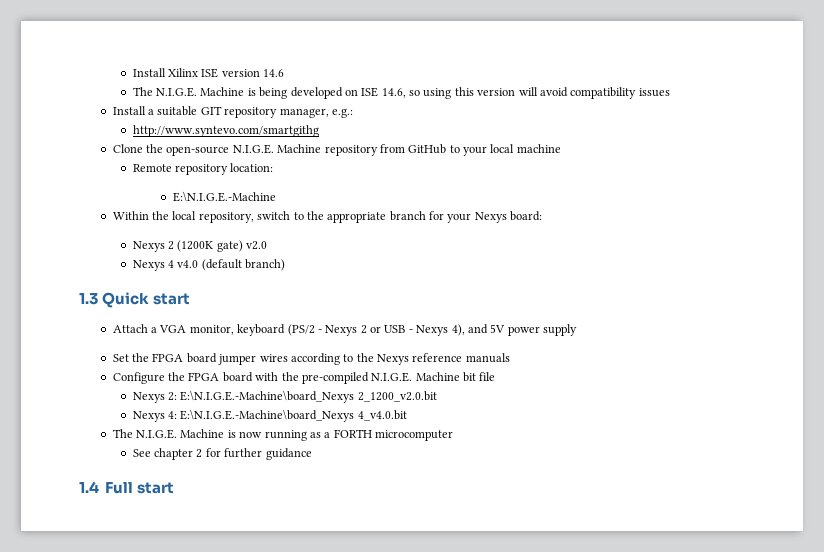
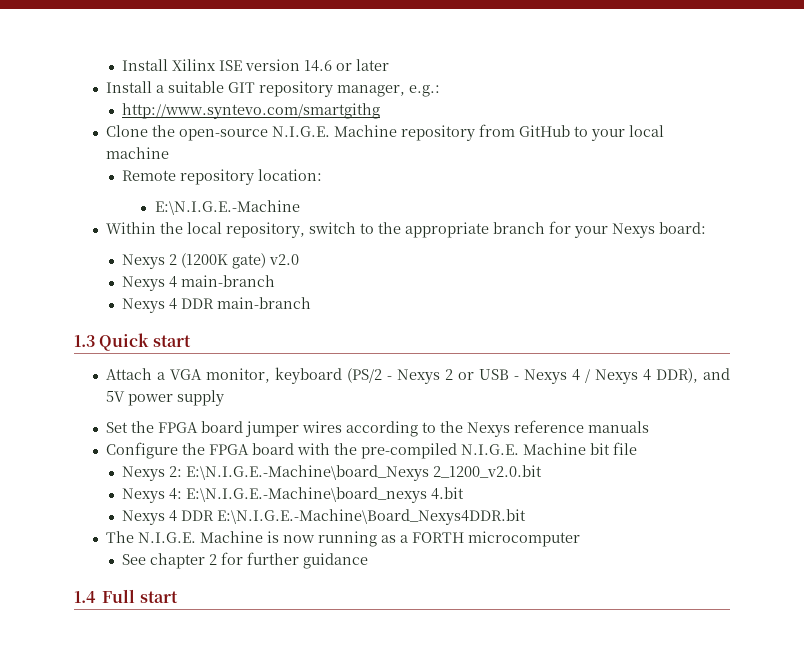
[132,87,670,99] // The N.I.G.E. Machine is being developed on ISE 14.6, so using this version will avoid compatibility issues -> [336,59,390,71] or later
[177,259,286,271] v4.0 (default branch) -> [181,275,276,287] [122,297,312,313] main-branch // Nexys 4 DDR main-branch
[451,324,465,336] 4), -> [572,368,699,384] 4 / Nexys 4 DDR),
[180,409,407,422] E:\N.I.G.E.-Machine\board_Nexys 4_v4.0.bit -> [186,487,465,503] [122,509,527,525] E:\N.I.G.E.-Machine\board_nexys 4.bit // Nexys 4 DDR E:\N.I.G.E.-Machine\Board_Nexys4DDR.bit

